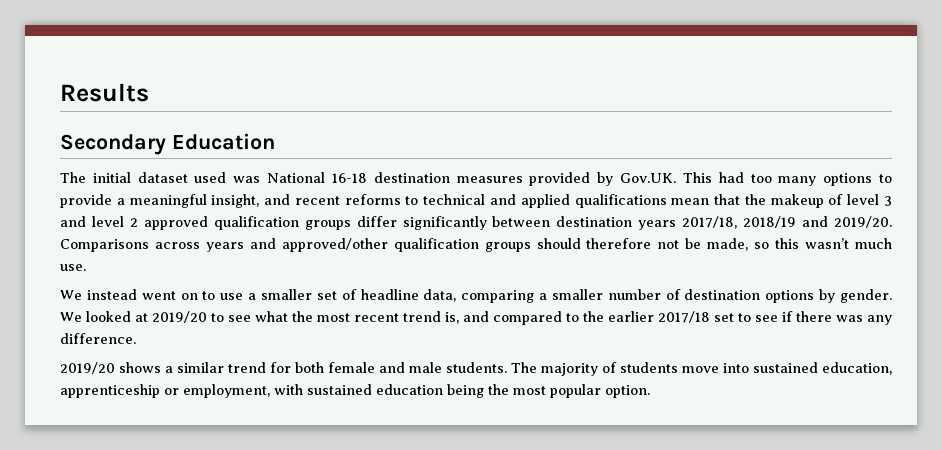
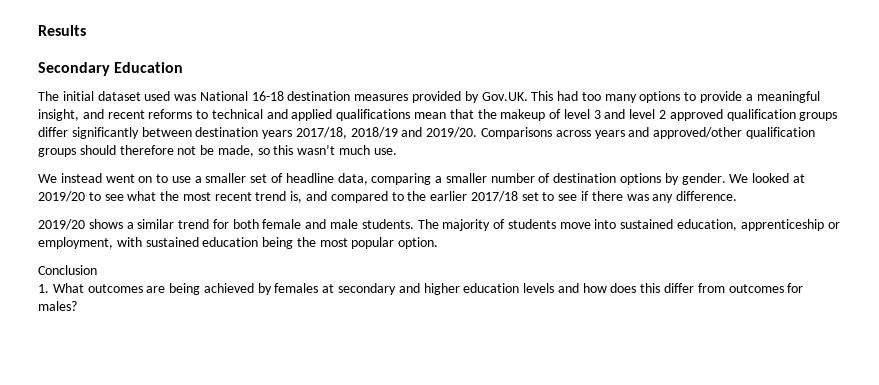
(650, 391) none -> [38,265,97,275] [38,283,804,295] [38,301,77,311] // Conclusion // 1. What outcomes are being achieved by females at secondary and higher education levels and how does this differ from outcomes for males?

